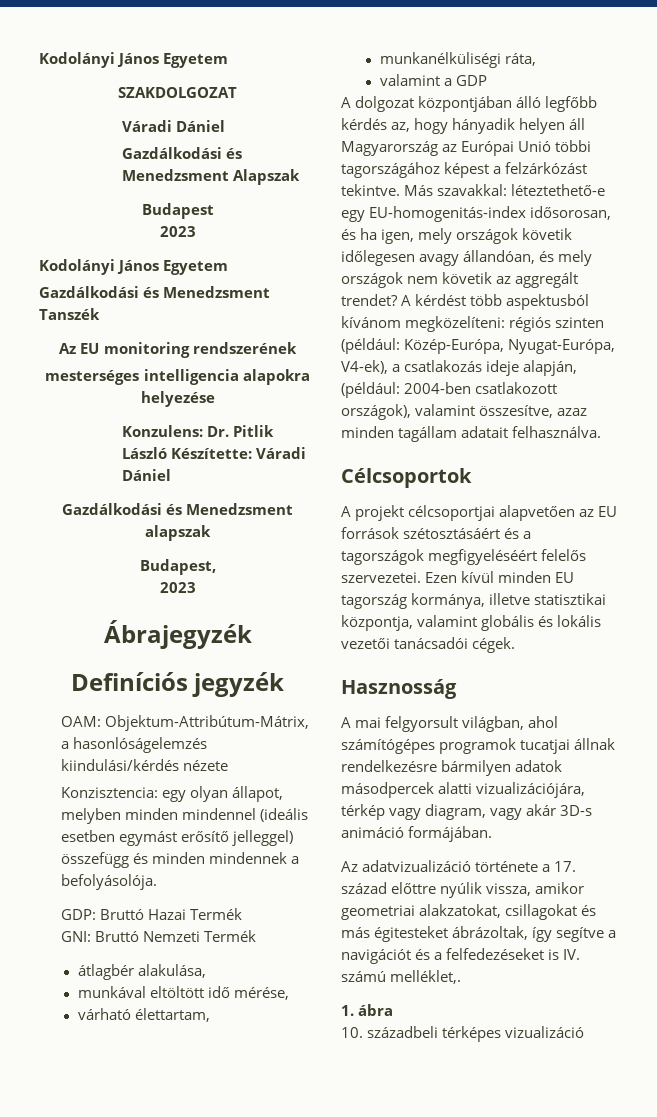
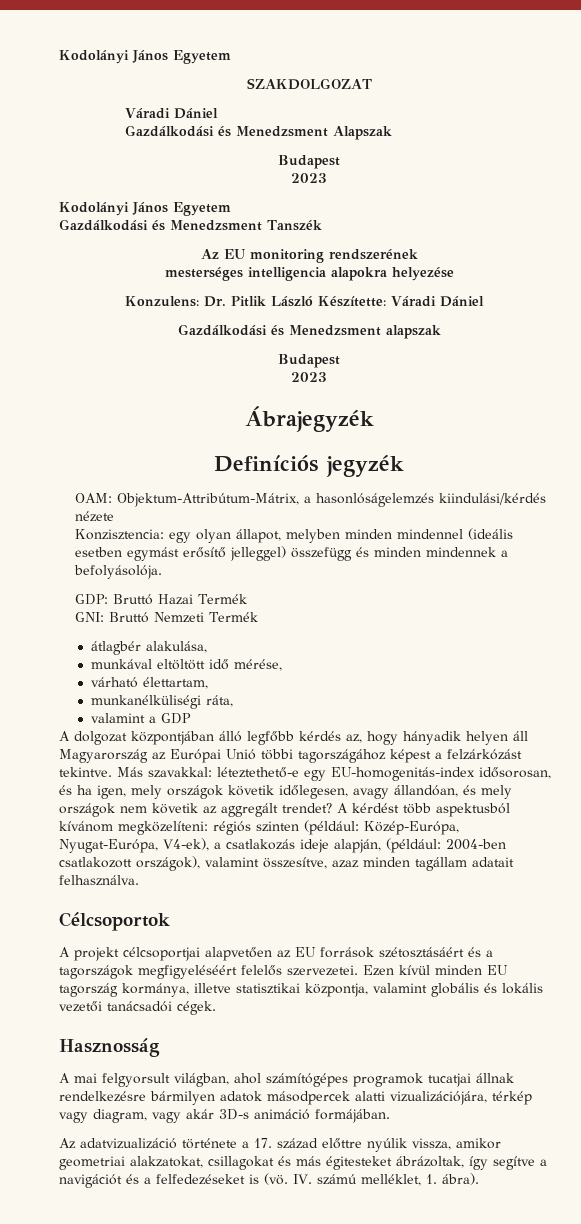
[139,559,216,575] Budapest, -> [278,354,340,368] Budapest
[341,250,415,266] időlegesen -> [279,785,348,799] időlegesen,
(560, 954) none -> [264,1173,288,1185] (vö.
[390,970,462,984] [341,1004,394,1016] [341,1026,585,1042] melléklet,. // 1. ábra // 10. századbeli térképes vizualizáció -> [360,1173,479,1186] melléklet, 1. ábra).

